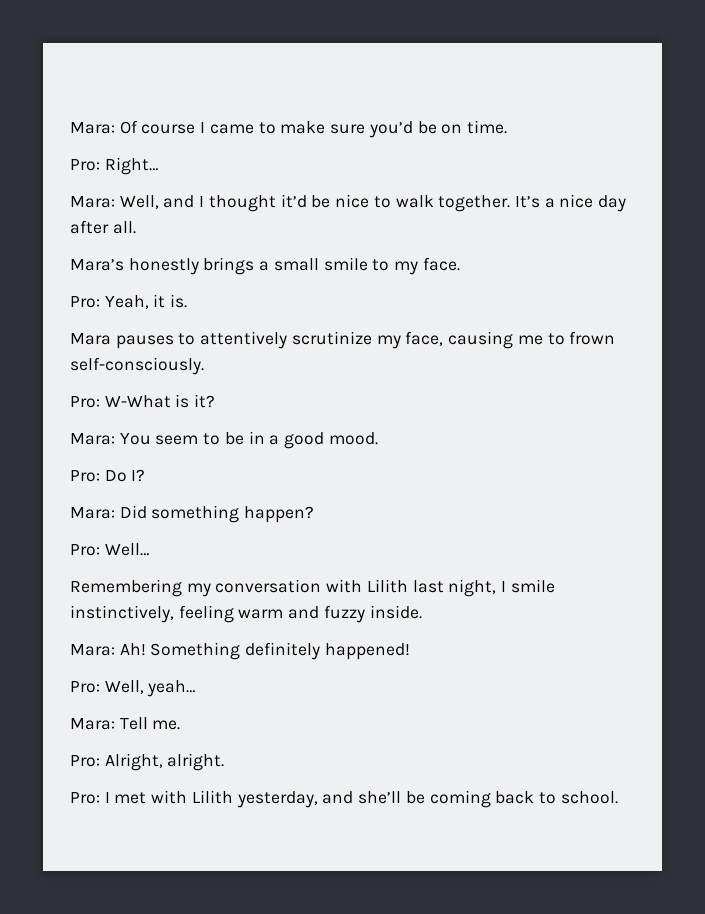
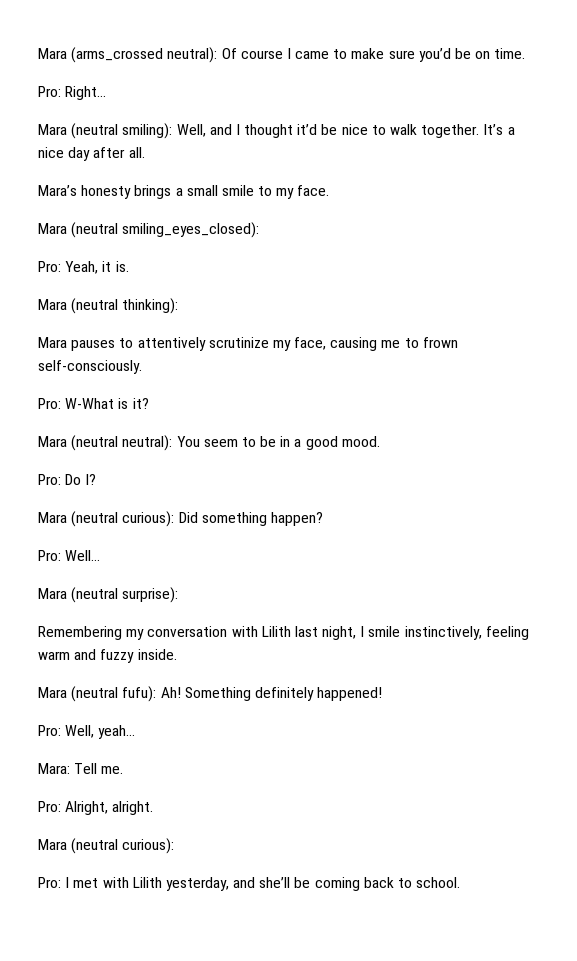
[70,122,115,134] Mara: -> [38,47,218,63] Mara (arms_crossed neutral):
[70,196,115,208] Mara: -> [38,123,173,139] Mara (neutral smiling):
[128,258,199,275] honestly -> [81,185,132,199] honesty
(460, 264) none -> [38,222,260,238] // Mara (neutral smiling_eyes_closed):
(188, 301) none -> [38,298,179,314] // Mara (neutral thinking):
[70,433,115,445] Mara: -> [38,435,173,451] Mara (neutral neutral):
[70,507,115,519] Mara: -> [38,511,175,527] Mara (neutral curious):
(149, 549) none -> [38,587,179,603] // Mara (neutral surprise):
[70,644,115,656] Mara: -> [38,686,157,702] Mara (neutral fufu):
(225, 762) none -> [38,838,175,854] // Mara (neutral curious):

